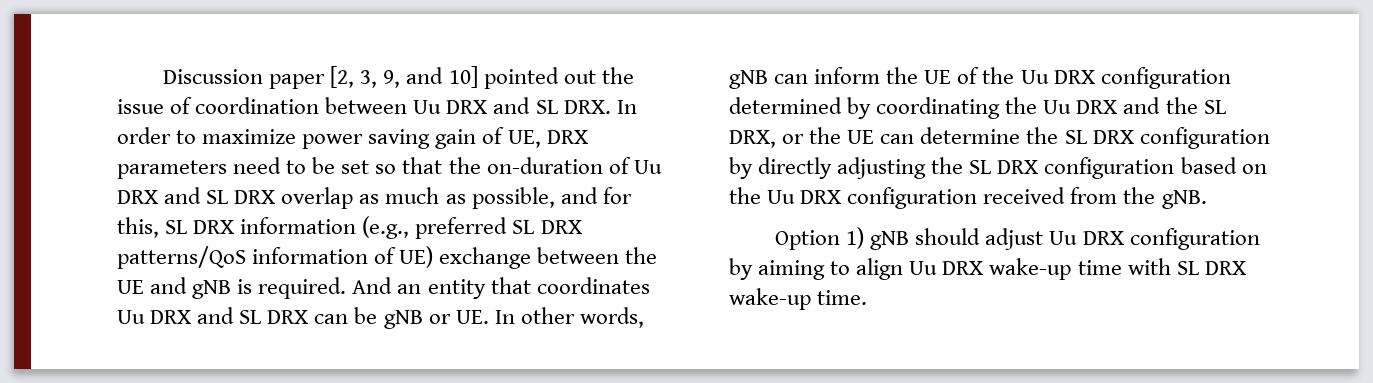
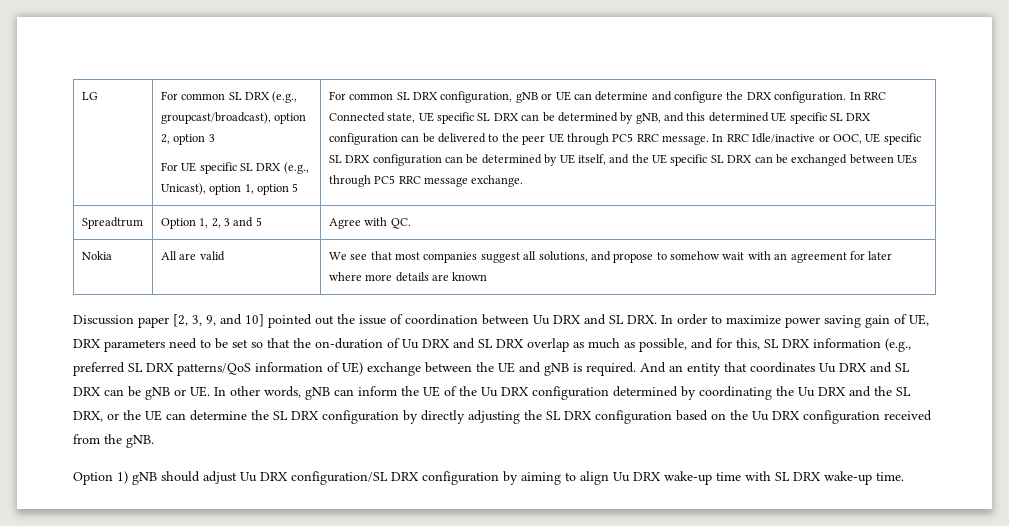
(163, 76) none -> [81,92,98,100] [160,91,298,103] [160,112,307,124] [160,134,215,145] [160,162,309,174] [160,183,299,195] [328,91,886,103] [328,112,872,124] [328,133,921,145] [328,154,918,166] [328,175,524,187] [81,217,143,229] [160,217,262,229] [328,217,411,229] [81,251,112,260] [160,251,225,261] [328,251,893,263] [328,272,488,282] LG | For common SL DRX (e.g., groupcast/broadcast), option 2, option 3 // For UE specific SL DRX (e.g., Unicast), option 1, option 5 | For common SL DRX configuration, gNB or UE can determine and configure the DRX configuration. In RRC Connected state, UE specific SL DRX can be determined by gNB, and this determined UE specific SL DRX configuration can be delivered to the peer UE through PC5 RRC message. In RRC Idle/inactive or OOC, UE specific SL DRX configuration can be determined by UE itself, and the UE specific SL DRX can be exchanged between UEs through PC5 RRC message exchange. // Spreadtrum | Option 1, 2, 3 and 5 | Agree with QC. // Nokia | All are valid | We see that most companies suggest all solutions, and propose to somehow wait with an agreement for later where more details are known //
(1124, 238) none -> [291,471,419,485] configuration/SL DRX

